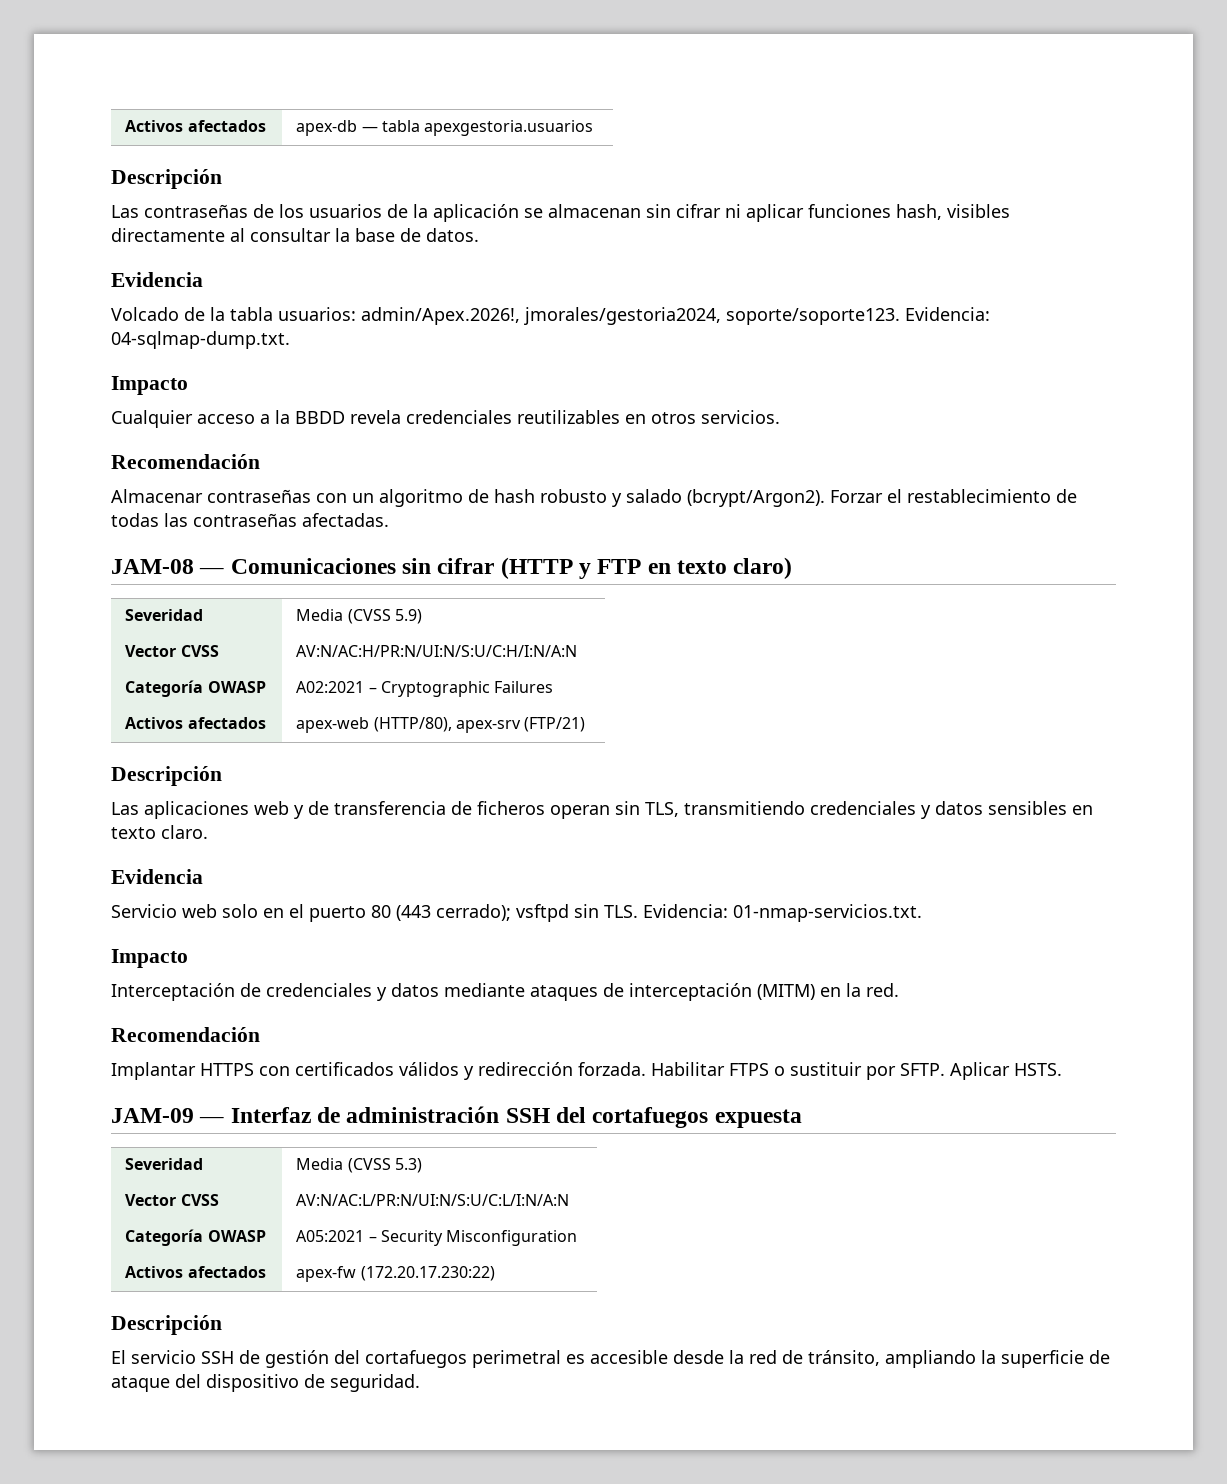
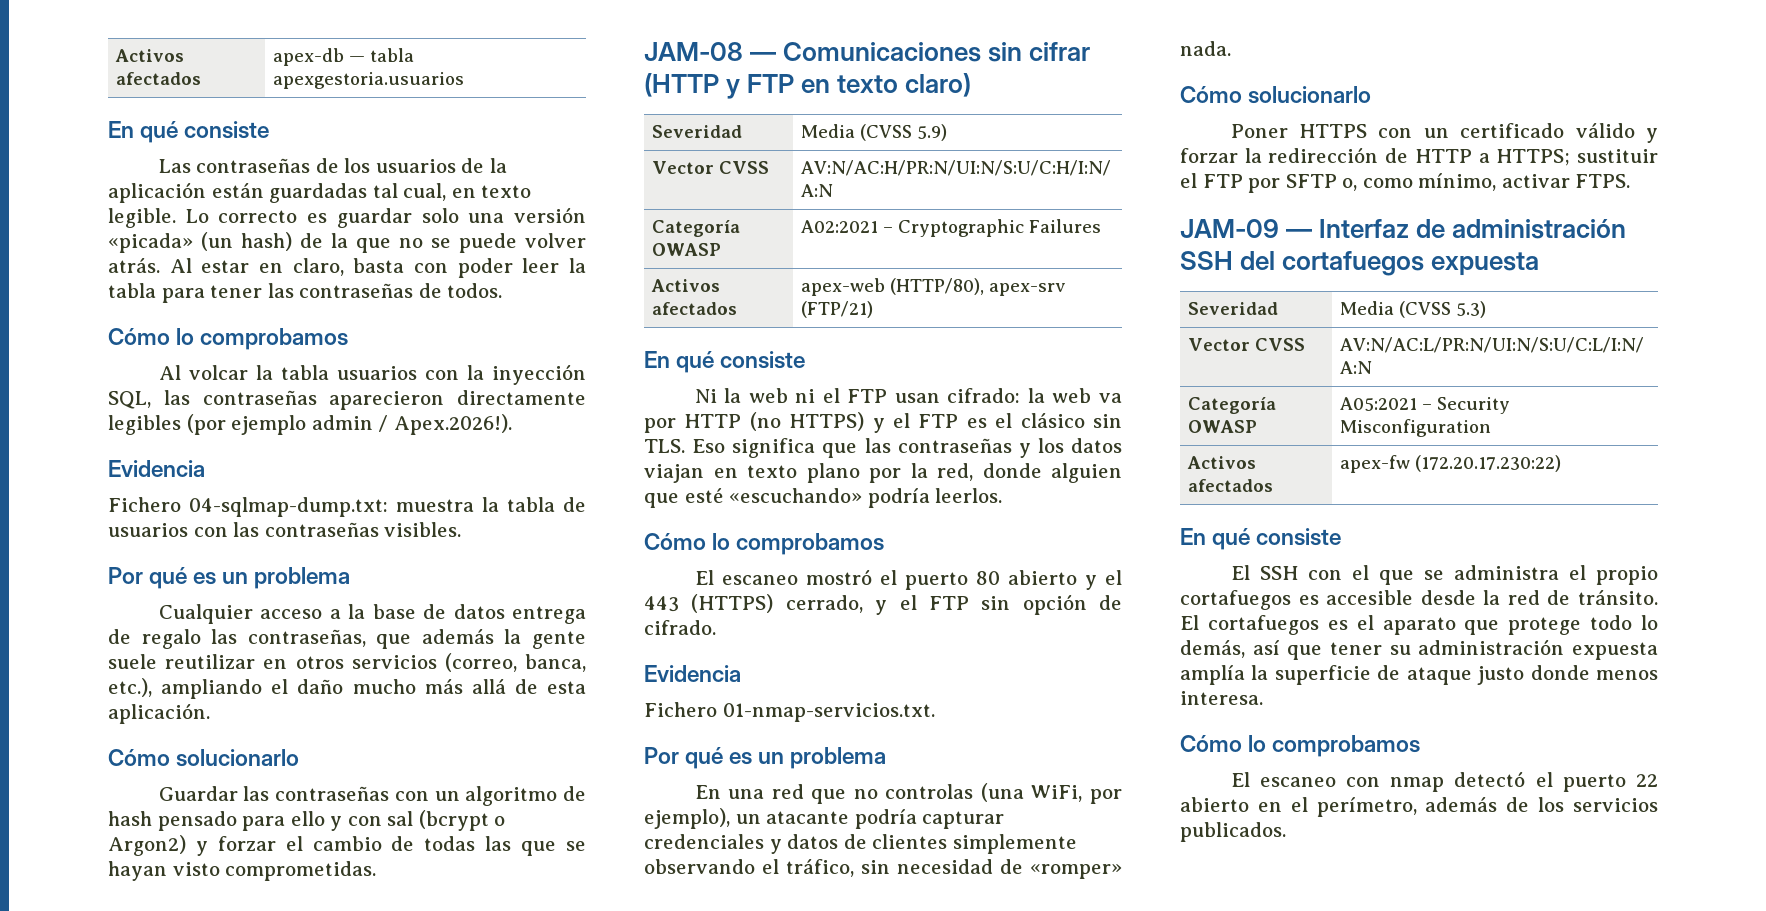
[111,169,222,189] Descripción -> [108,121,270,143] En qué consiste
[524,204,1010,222] [111,228,479,242] [111,272,203,287] [111,307,990,325] [111,331,290,349] [111,376,188,395] [111,410,780,428] [111,454,260,469] [111,489,203,503] se almacenan sin cifrar ni aplicar funciones hash, visibles directamente al consultar la base de datos. // Evidencia // Volcado de la tabla usuarios: admin/Apex.2026!, jmorales/gestoria2024, soporte/soporte123. Evidencia: 04-sqlmap-dump.txt. // Impacto // Cualquier acceso a la BBDD revela credenciales reutilizables en otros servicios. // Recomendación // Almacenar -> [211,183,532,203] [108,207,586,228] [108,232,586,253] [108,258,586,278] [108,283,503,303] [108,328,349,350] [158,364,586,385] [108,390,586,410] [108,414,512,435] [108,460,205,477] [108,497,586,517] [108,522,462,537] [108,567,351,589] [158,604,586,624] [108,629,586,649] [108,653,586,672] [108,678,586,699] [108,703,210,724] [108,749,300,767] [158,786,270,801] están guardadas tal cual, en texto legible. Lo correcto es guardar solo una versión «picada» (un hash) de la que no se puede volver atrás. Al estar en claro, basta con poder leer la tabla para tener las contraseñas de todos. // Cómo lo comprobamos // Al volcar la tabla usuarios con la inyección SQL, las contraseñas aparecieron directamente legibles (por ejemplo admin / Apex.2026!). // Evidencia // Fichero 04-sqlmap-dump.txt: muestra la tabla de usuarios con las contraseñas visibles. // Por qué es un problema // Cualquier acceso a la base de datos entrega de regalo las contraseñas, que además la gente suele reutilizar en otros servicios (correo, banca, etc.), ampliando el daño mucho más allá de esta aplicación. // Cómo solucionarlo // Guardar las
[540,489,1077,507] [111,513,389,527] robusto y salado (bcrypt/Argon2). Forzar el restablecimiento de todas las contraseñas afectadas. -> [157,810,506,831] [108,835,587,856] [108,861,377,881] pensado para ello y con sal (bcrypt o Argon2) y forzar el cambio de todas las que se hayan visto comprometidas.
[111,766,222,786] [111,801,1093,819] [111,825,208,839] [111,869,203,884] [111,904,922,922] [111,949,188,968] [111,983,899,1001] [111,1027,260,1042] [111,1062,1062,1080] Descripción // Las aplicaciones web y de transferencia de ficheros operan sin TLS, transmitiendo credenciales y datos sensibles en texto claro. // Evidencia // Servicio web solo en el puerto 80 (443 cerrado); vsftpd sin TLS. Evidencia: 01-nmap-servicios.txt. // Impacto // Interceptación de credenciales y datos mediante ataques de interceptación (MITM) en la red. // Recomendación // Implantar HTTPS con certificados válidos y redirección forzada. Habilitar FTPS o sustituir por SFTP. Aplicar HSTS. -> [644,351,806,373] [694,388,1122,403] [644,412,1122,433] [644,438,1122,458] [644,463,1122,483] [644,488,1003,508] [644,533,885,555] [694,569,1123,590] [644,594,1122,615] [644,620,716,635] [644,665,741,682] [644,702,935,722] [644,747,887,769] [694,783,1122,804] [644,808,1005,829] [644,834,1077,854] [644,859,1122,879] [1180,41,1231,56] [1180,86,1372,104] [1230,123,1658,143] [1180,147,1658,166] [1180,173,1631,193] En qué consiste // Ni la web ni el FTP usan cifrado: la web va por HTTP (no HTTPS) y el FTP es el clásico sin TLS. Eso significa que las contraseñas y los datos viajan en texto plano por la red, donde alguien que esté «escuchando» podría leerlos. // Cómo lo comprobamos // El escaneo mostró el puerto 80 abierto y el 443 (HTTPS) cerrado, y el FTP sin opción de cifrado. // Evidencia // Fichero 01-nmap-servicios.txt. // Por qué es un problema // En una red que no controlas (una WiFi, por ejemplo), un atacante podría capturar credenciales y datos de clientes simplemente observando el tráfico, sin necesidad de «romper» nada. // Cómo solucionarlo // Poner HTTPS con un certificado válido y forzar la redirección de HTTP a HTTPS; sustituir el FTP por SFTP o, como mínimo, activar FTPS.
[111,1315,222,1335] [111,1350,561,1368] Descripción // El servicio SSH de gestión del cortafuegos perimetral -> [1180,528,1342,550] [1230,565,1658,585] [1180,590,1291,610] En qué consiste // El SSH con el que se administra el propio cortafuegos
[808,1350,1110,1368] [111,1374,420,1392] tránsito, ampliando la superficie de ataque del dispositivo de seguridad. -> [1578,590,1658,605] [1180,615,1658,635] [1180,639,1658,660] [1180,665,1658,685] [1180,691,1263,705] [1180,735,1421,757] [1230,771,1658,792] [1180,797,1658,817] [1180,822,1286,842] tránsito. El cortafuegos es el aparato que protege todo lo demás, así que tener su administración expuesta amplía la superficie de ataque justo donde menos interesa. // Cómo lo comprobamos // El escaneo con nmap detectó el puerto 22 abierto en el perímetro, además de los servicios publicados.

